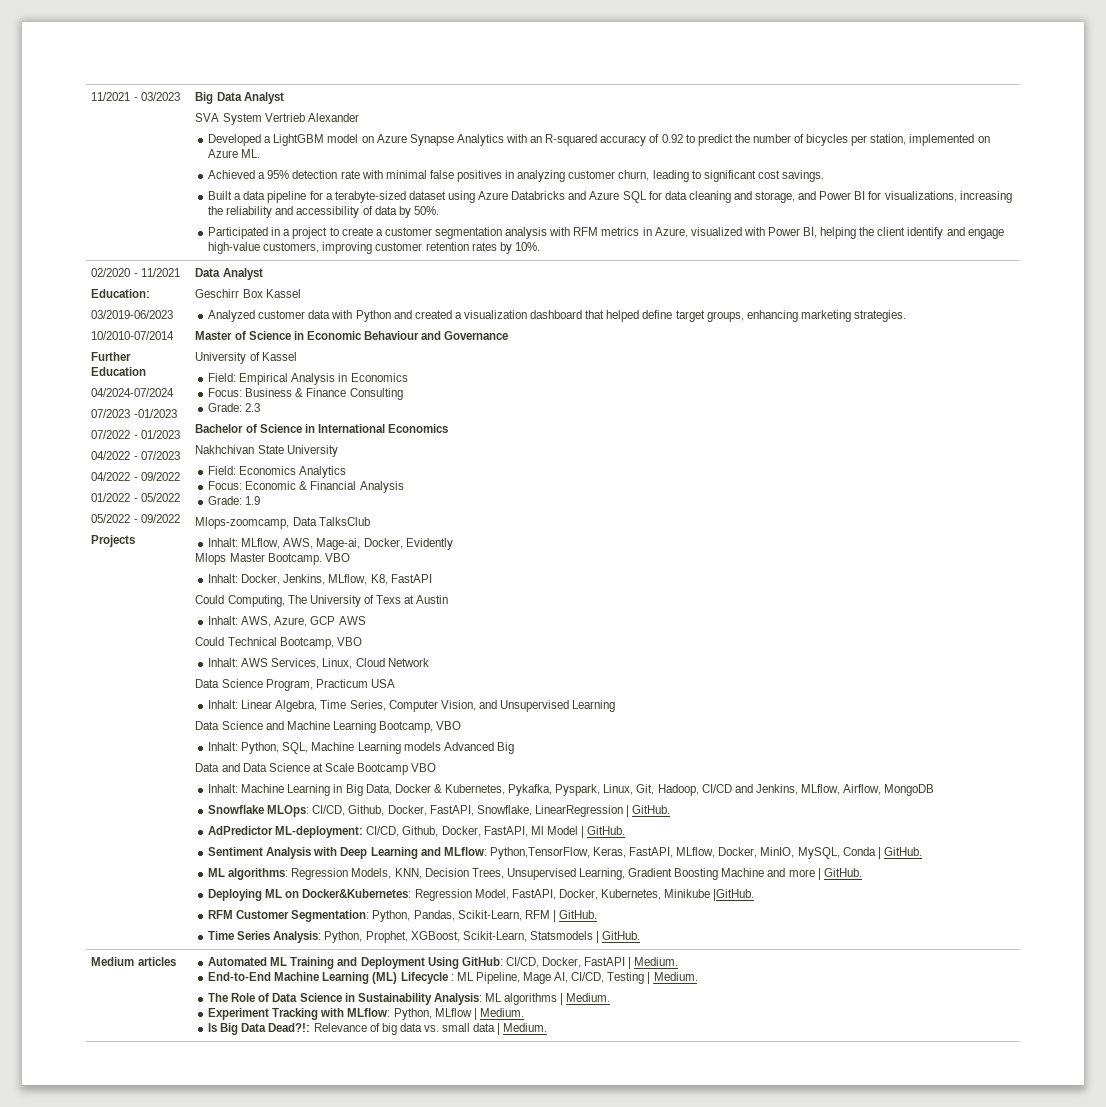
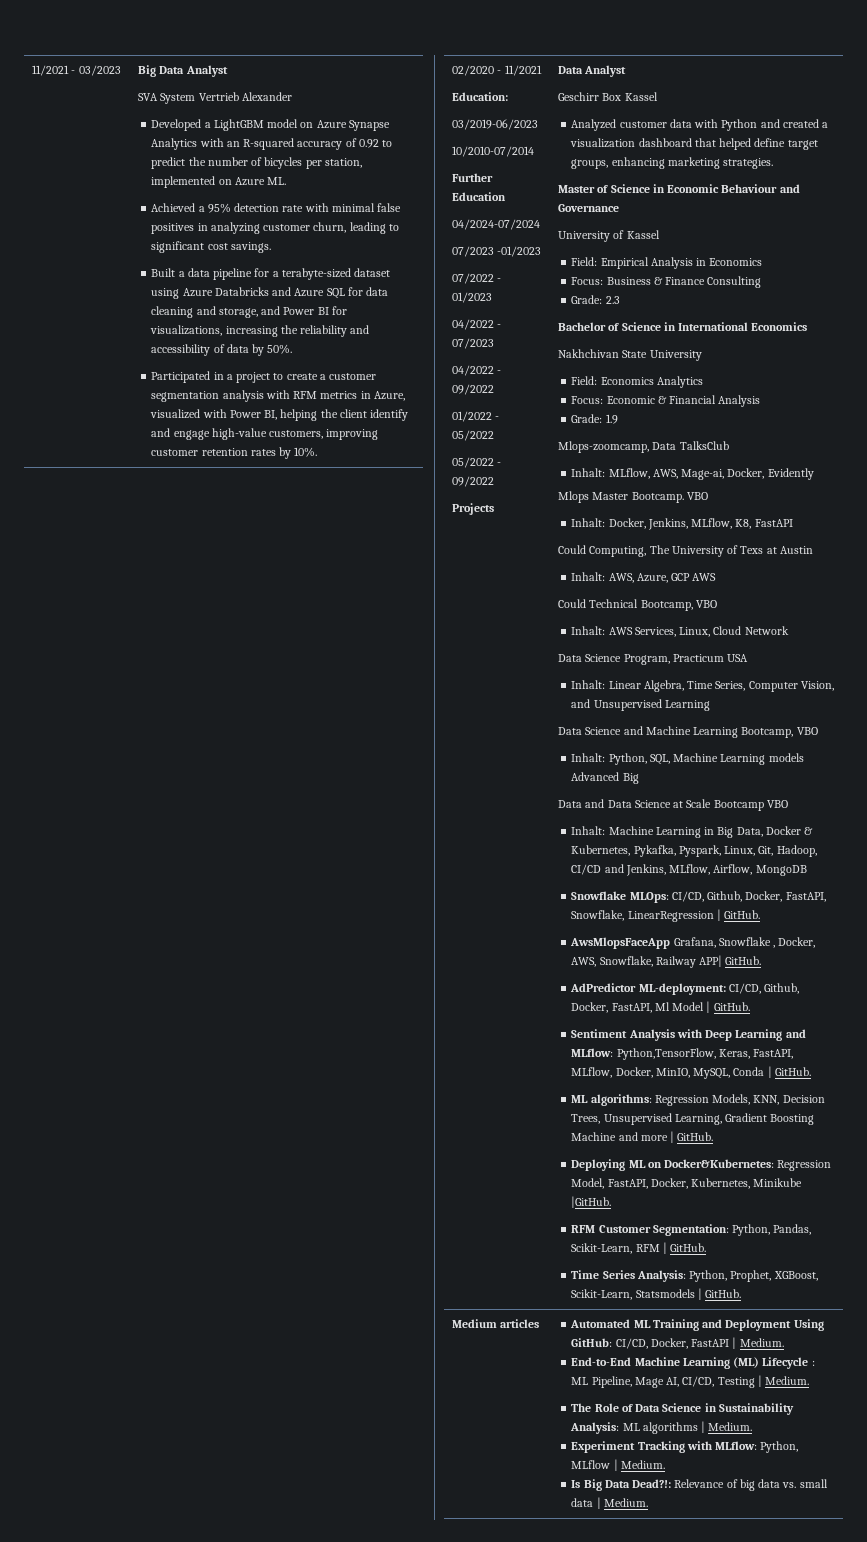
(671, 809) none -> [570,937,816,949] [571,955,762,968] // AwsMlopsFaceApp Grafana, Snowflake , Docker, AWS, Snowflake, Railway APP| GitHub.

